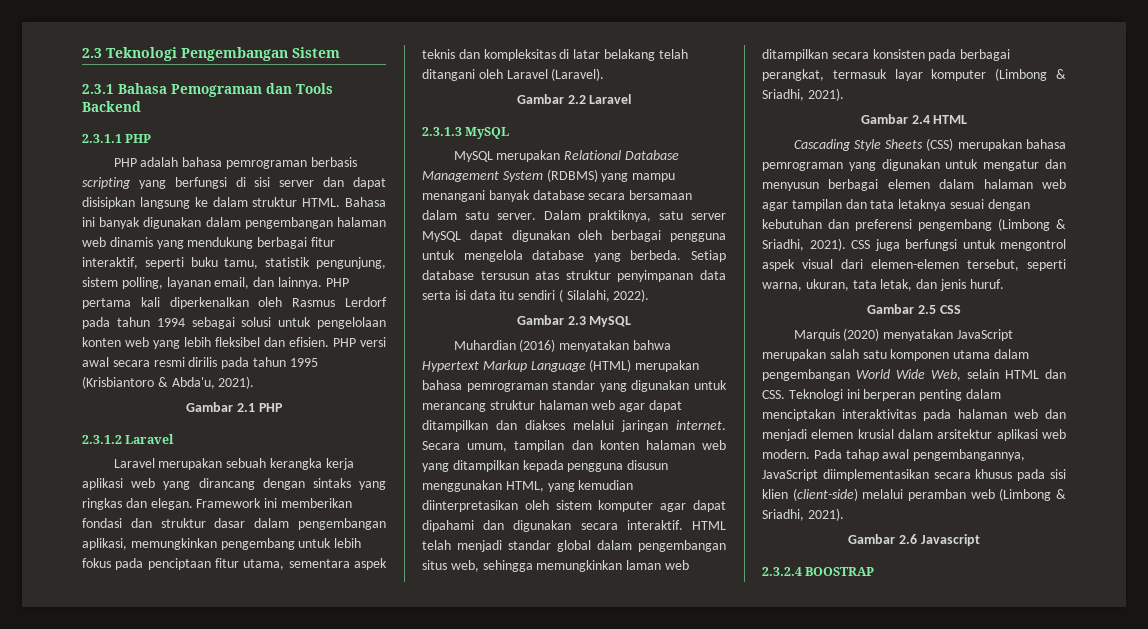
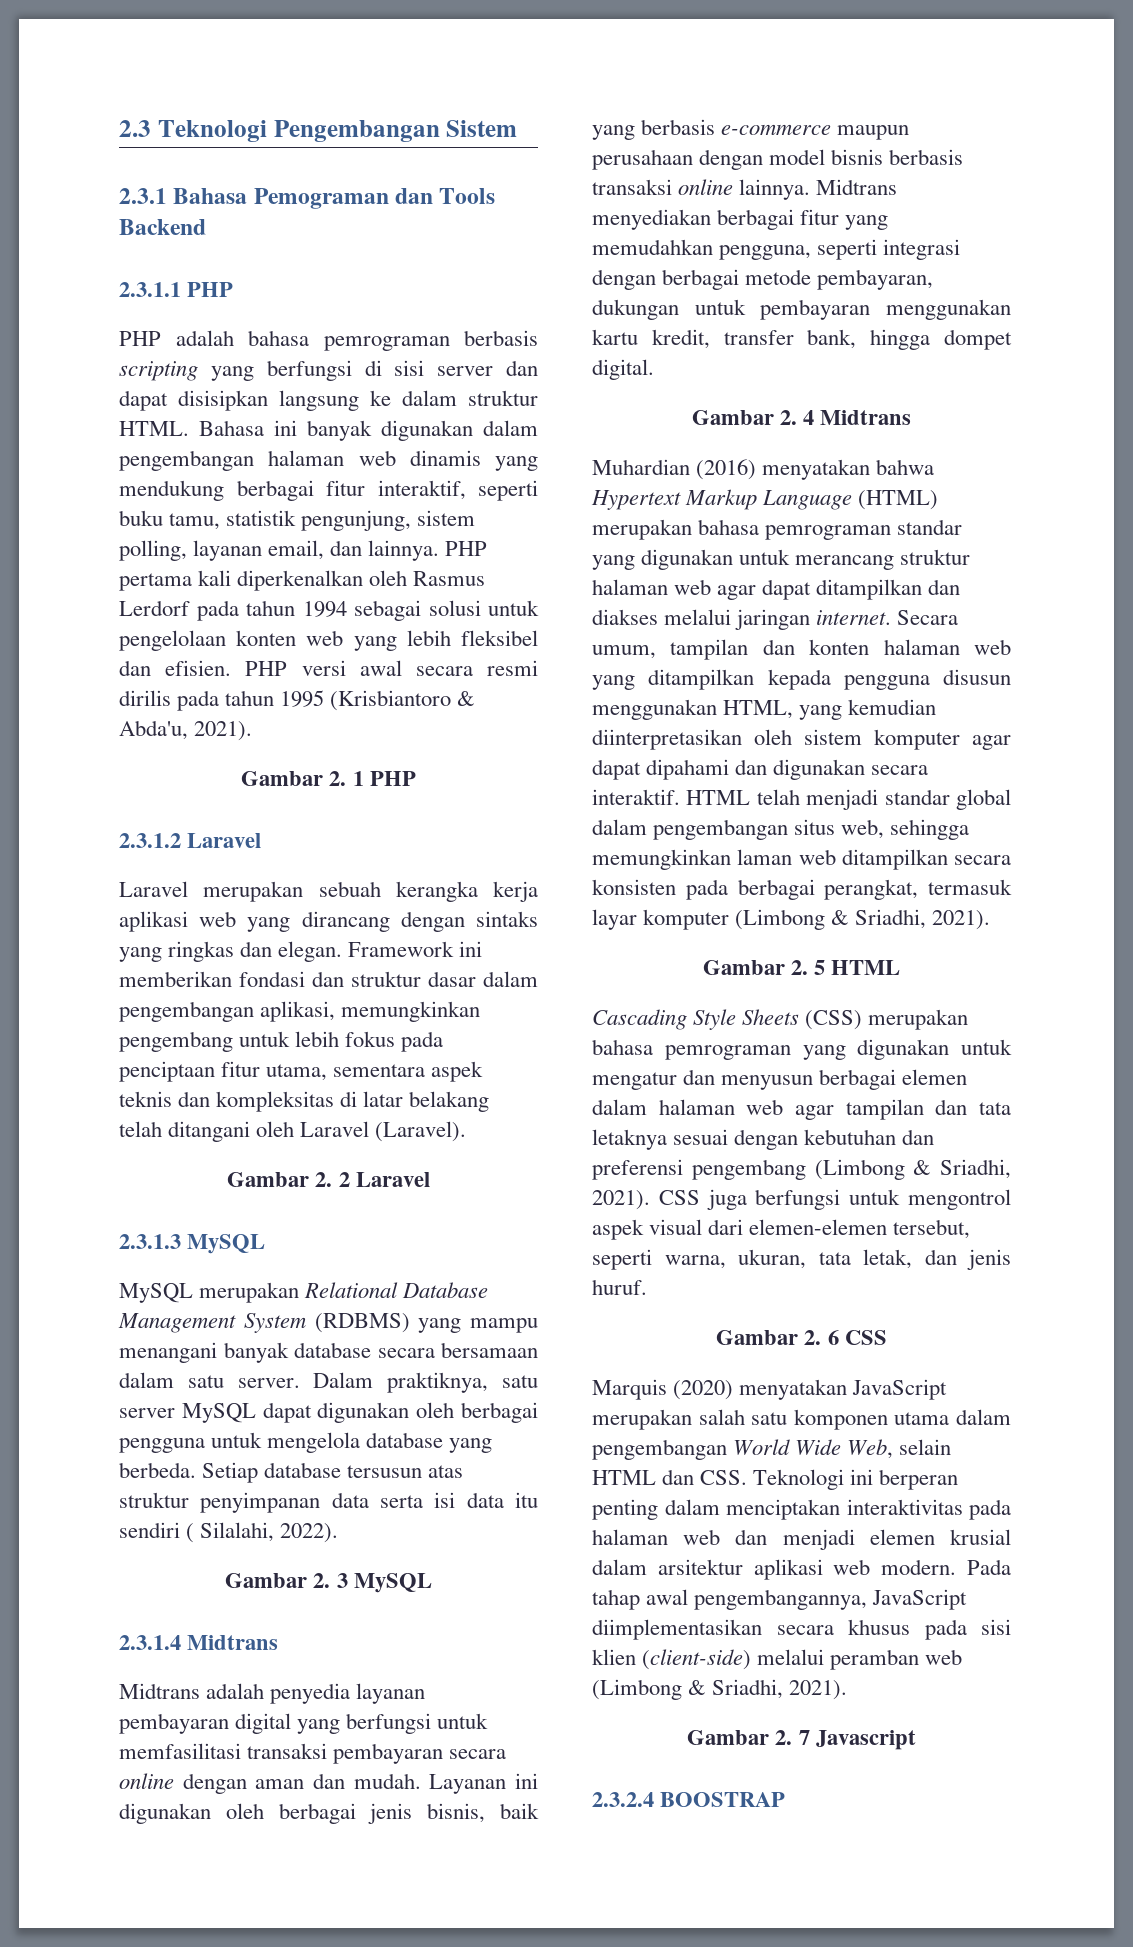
[237,403,255,412] 2.1 -> [329,771,364,786] 2. 1
[567,95,586,104] 2.2 -> [315,1172,350,1187] 2. 2
[567,316,632,327] 2.3 MySQL -> [313,1573,432,1593] [119,1635,279,1650] [119,1683,426,1704] [119,1713,489,1734] [119,1743,507,1764] [119,1773,538,1794] [119,1803,539,1824] [592,119,910,140] [592,149,964,170] [592,179,898,200] [592,209,889,230] [592,239,961,260] [592,269,934,290] [592,299,1011,320] [592,329,1012,350] [592,359,654,380] [691,410,912,425] 2. 3 MySQL // 2.3.1.4 Midtrans // Midtrans adalah penyedia layanan pembayaran digital yang berfungsi untuk memfasilitasi transaksi pembayaran secara online dengan aman dan mudah. Layanan ini digunakan oleh berbagai jenis bisnis, baik yang berbasis e-commerce maupun perusahaan dengan model bisnis berbasis transaksi online lainnya. Midtrans menyediakan berbagai fitur yang memudahkan pengguna, seperti integrasi dengan berbagai metode pembayaran, dukungan untuk pembayaran menggunakan kartu kredit, transfer bank, hingga dompet digital. // Gambar 2. 4 Midtrans
[911,115,930,124] 2.4 -> [790,960,826,975] 2. 5
[918,305,936,314] 2.5 -> [804,1330,839,1345] 2. 6
[899,534,917,544] 2.6 -> [775,1730,810,1745] 2. 7

